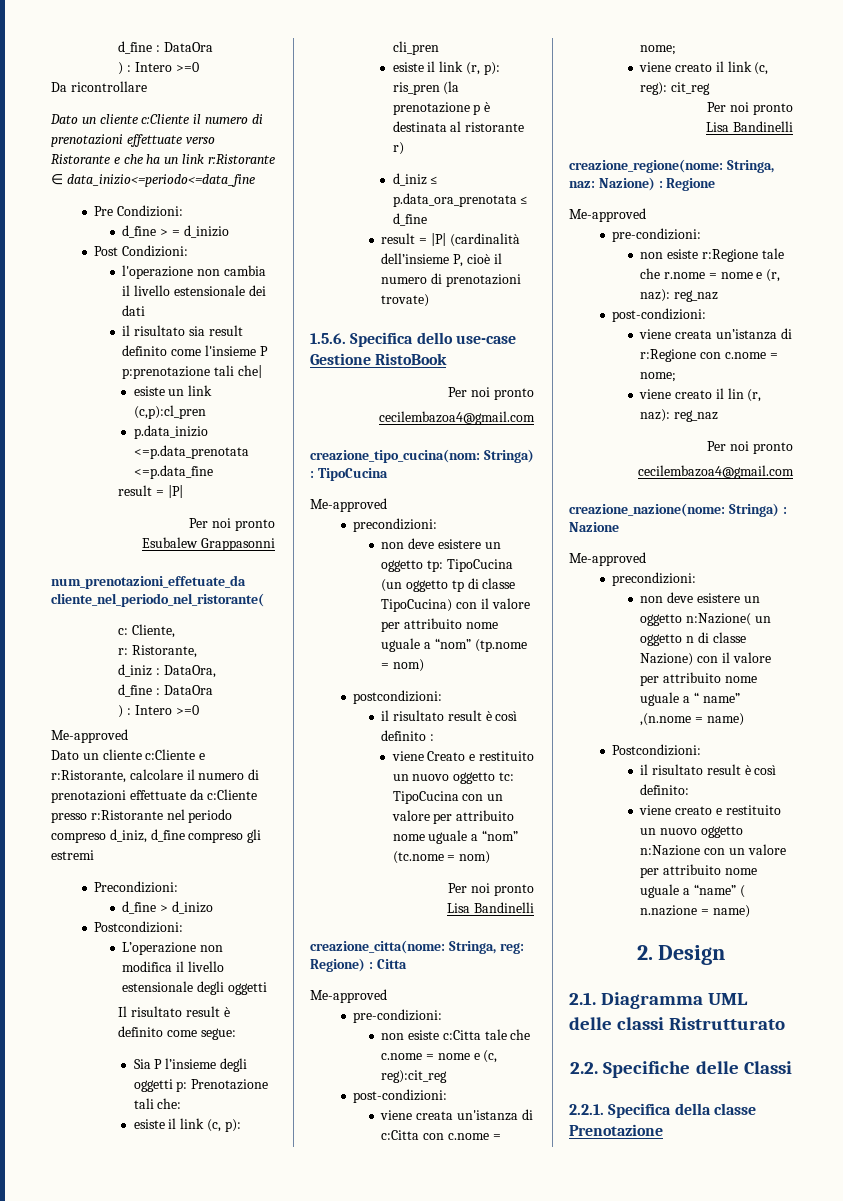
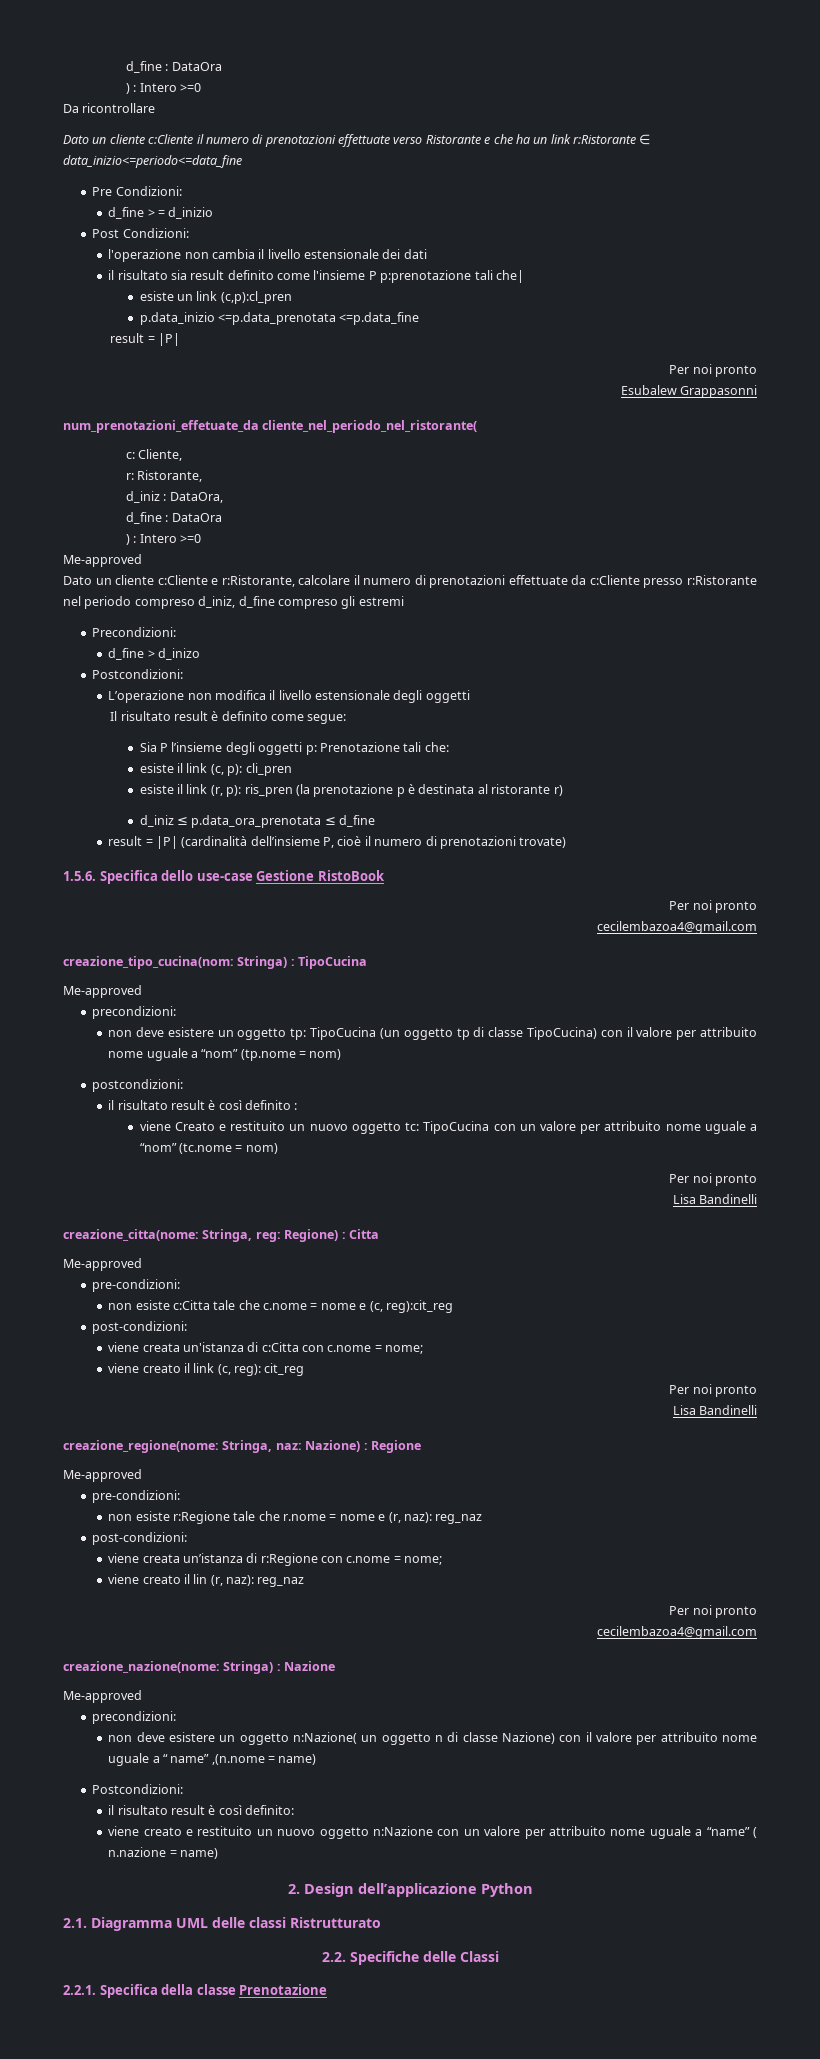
(726, 955) none -> [357,1883,533,1897] dell’applicazione Python

